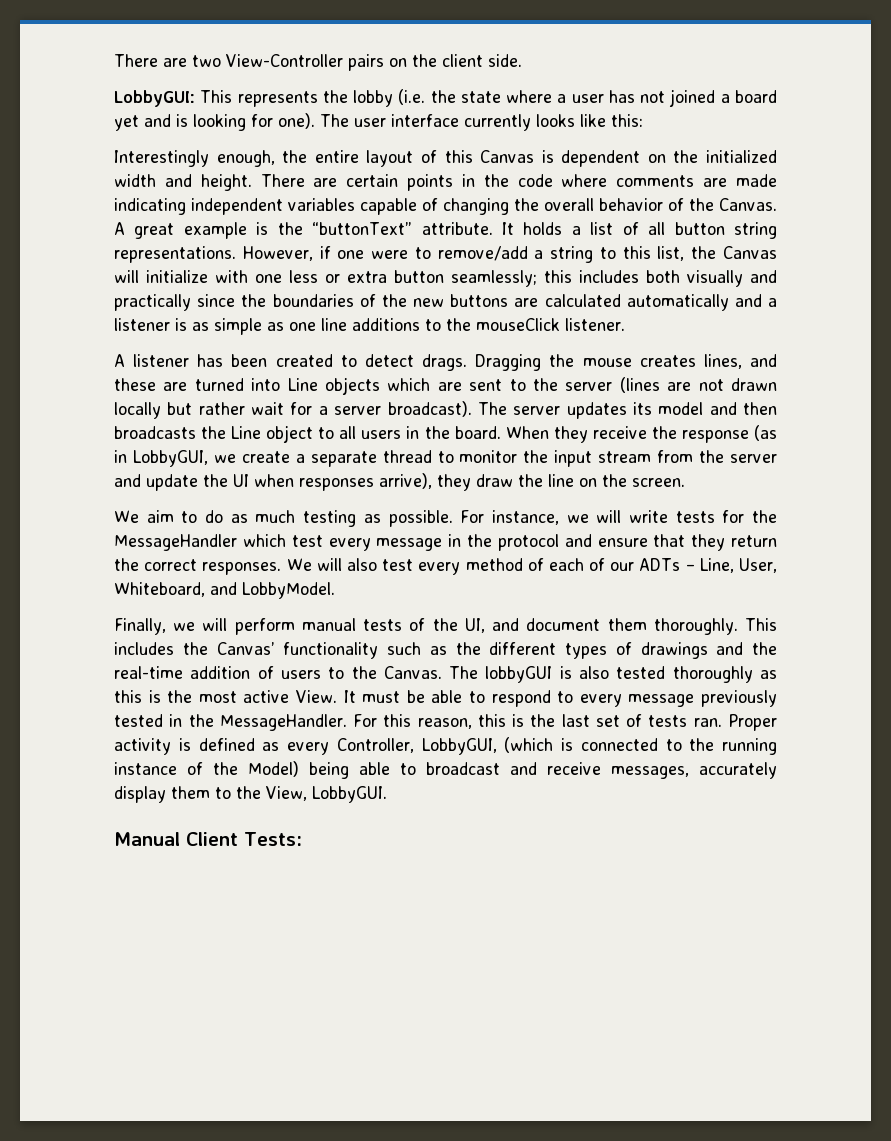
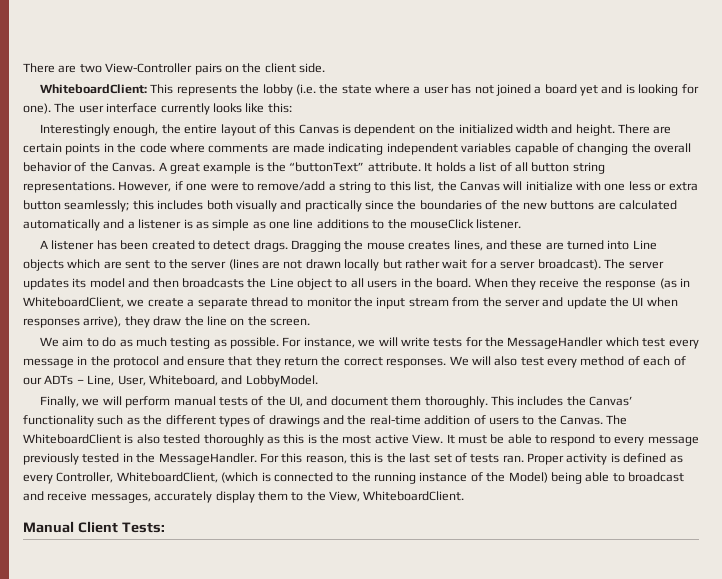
[114,90,195,107] LobbyGUI: -> [40,84,148,94] WhiteboardClient:
[132,450,208,467] LobbyGUI, -> [23,297,124,308] WhiteboardClient,
[485,666,553,683] lobbyGUI -> [23,434,121,444] WhiteboardClient
[421,738,497,755] LobbyGUI, -> [116,472,218,483] WhiteboardClient,
[312,786,387,803] LobbyGUI. -> [363,491,465,501] WhiteboardClient.

